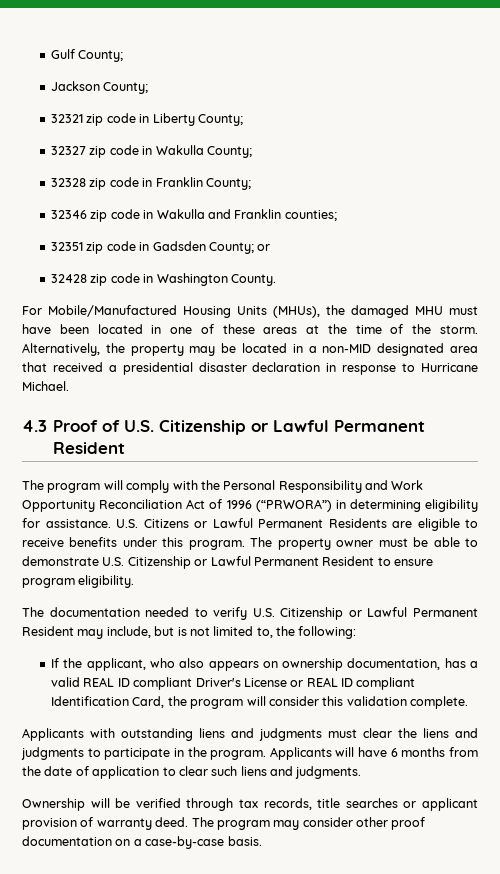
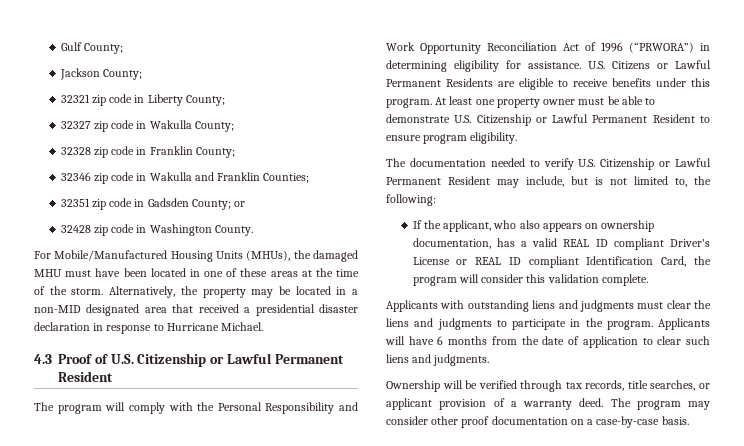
[284,210,337,221] counties; -> [263,173,310,183] Counties;
[250,537,273,547] The -> [435,96,495,105] At least one
[345,798,398,808] searches -> [650,380,696,391] searches,
(94, 822) none -> [510,401,517,407] a

